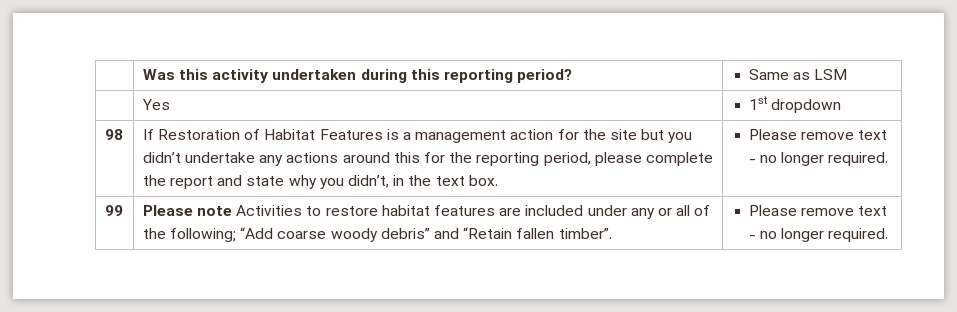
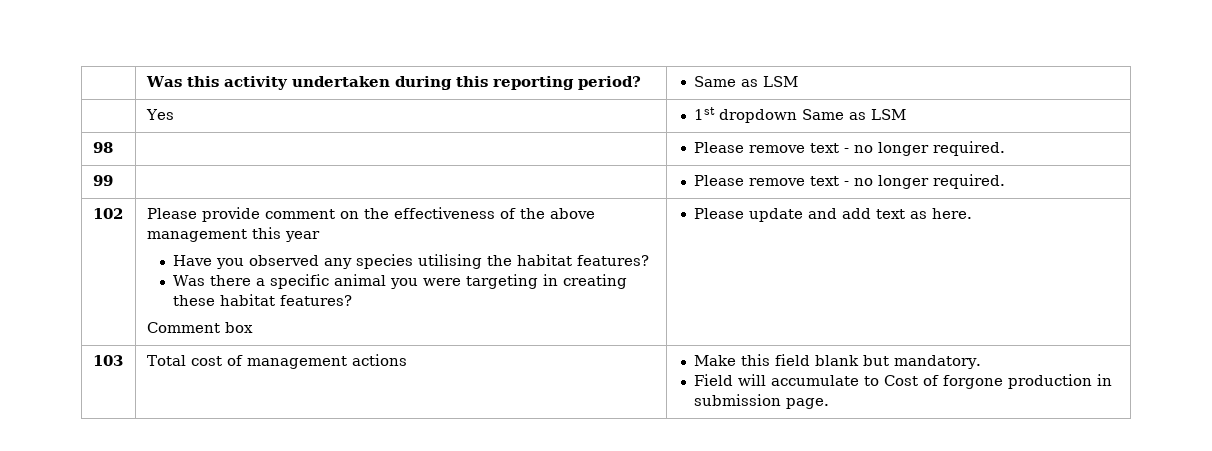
[104,129,123,140] [142,129,693,143] [142,152,713,166] [142,175,498,189] // 98 | If Restoration of Habitat Features is a management action for the site but you didn’t undertake any actions around this for the reporting period, please complete the report and state why you didn’t, in the text box. -> [802,109,907,120] [92,142,113,153] Same as LSM // 98 |
[142,205,711,219] [142,227,612,242] [748,205,888,216] [748,228,889,242] Please note Activities to restore habitat features are included under any or all of the following; “Add coarse woody debris” and “Retain fallen timber”. | Please remove text - no longer required. -> [694,174,1006,189] [92,208,123,219] [146,207,595,222] [146,227,320,242] [173,254,650,269] [173,274,628,289] [173,294,353,306] [146,322,253,333] [694,208,973,222] [92,355,123,366] [146,354,407,369] [694,354,982,369] [694,374,1113,389] [694,394,830,409] | Please remove text - no longer required. // 102 | Please provide comment on the effectiveness of the above management this year // Have you observed any species utilising the habitat features? // Was there a specific animal you were targeting in creating these habitat features? // Comment box | Please update and add text as here. // 103 | Total cost of management actions | Make this field blank but mandatory. // Field will accumulate to Cost of forgone production in submission page.

